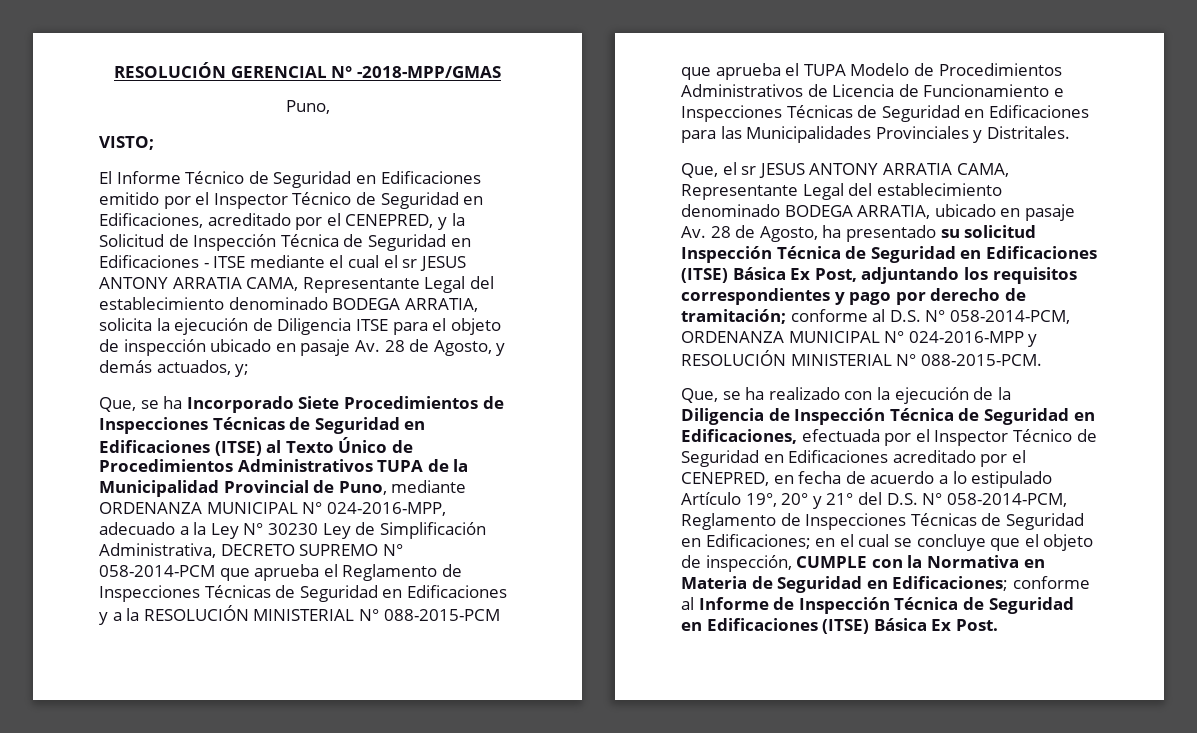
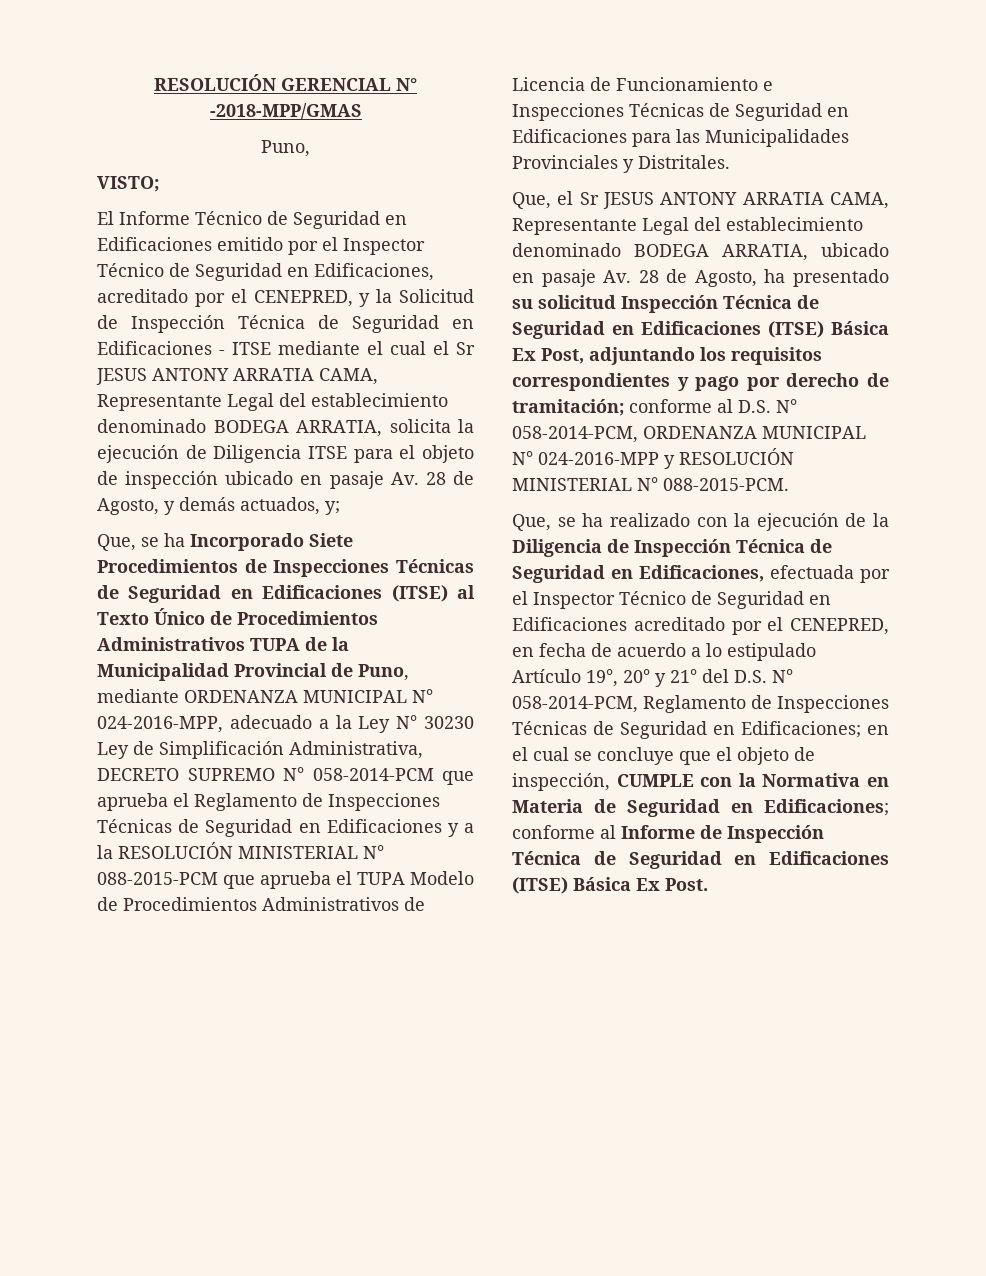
[402,259,418,268] sr -> [456,342,475,355] Sr
[741,166,757,175] sr -> [579,192,599,205] Sr

